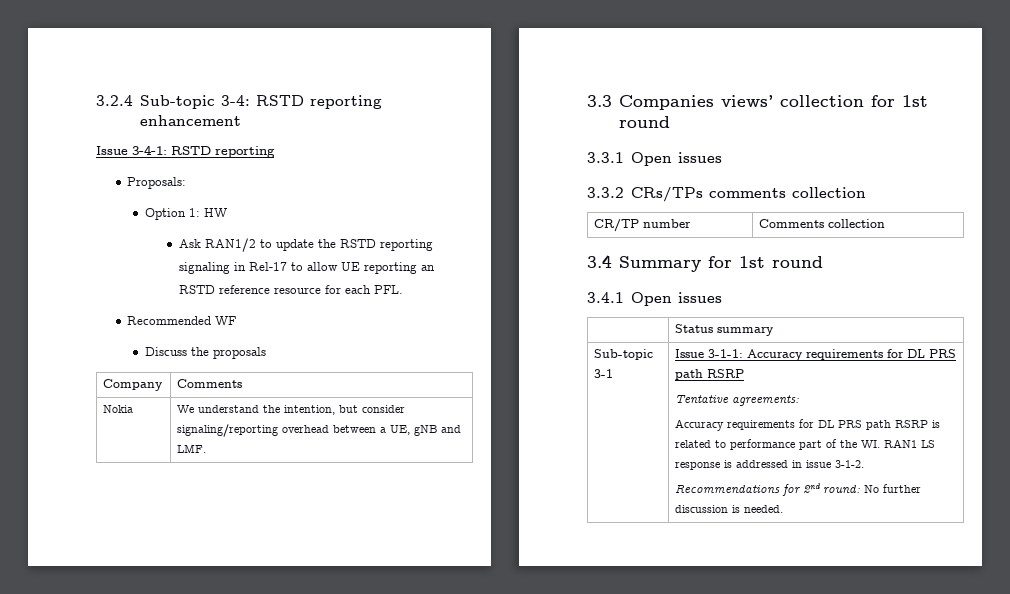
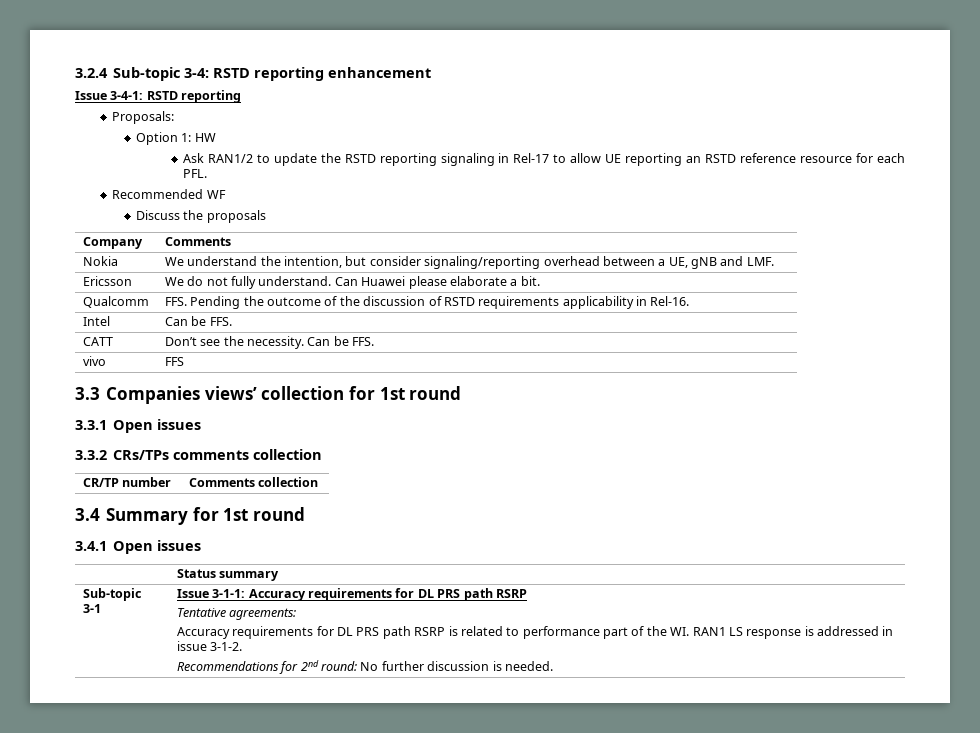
(207, 448) none -> [82,276,132,286] [164,276,540,289] [82,296,149,308] [164,296,690,309] [82,316,110,326] [164,316,232,326] [82,337,113,346] [164,336,375,349] [82,356,106,366] [164,357,184,366] // Ericsson | We do not fully understand. Can Huawei please elaborate a bit. // Qualcomm | FFS. Pending the outcome of the discussion of RSTD requirements applicability in Rel-16. // Intel | Can be FFS. // CATT | Don’t see the necessity. Can be FFS. // vivo | FFS

